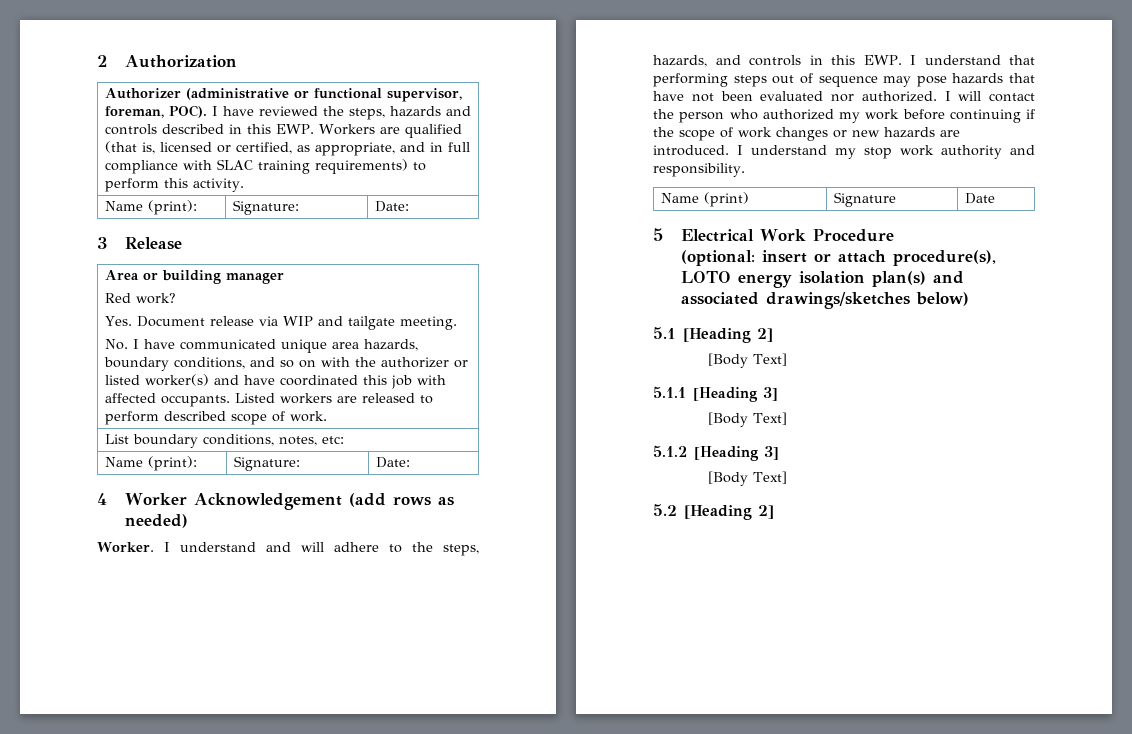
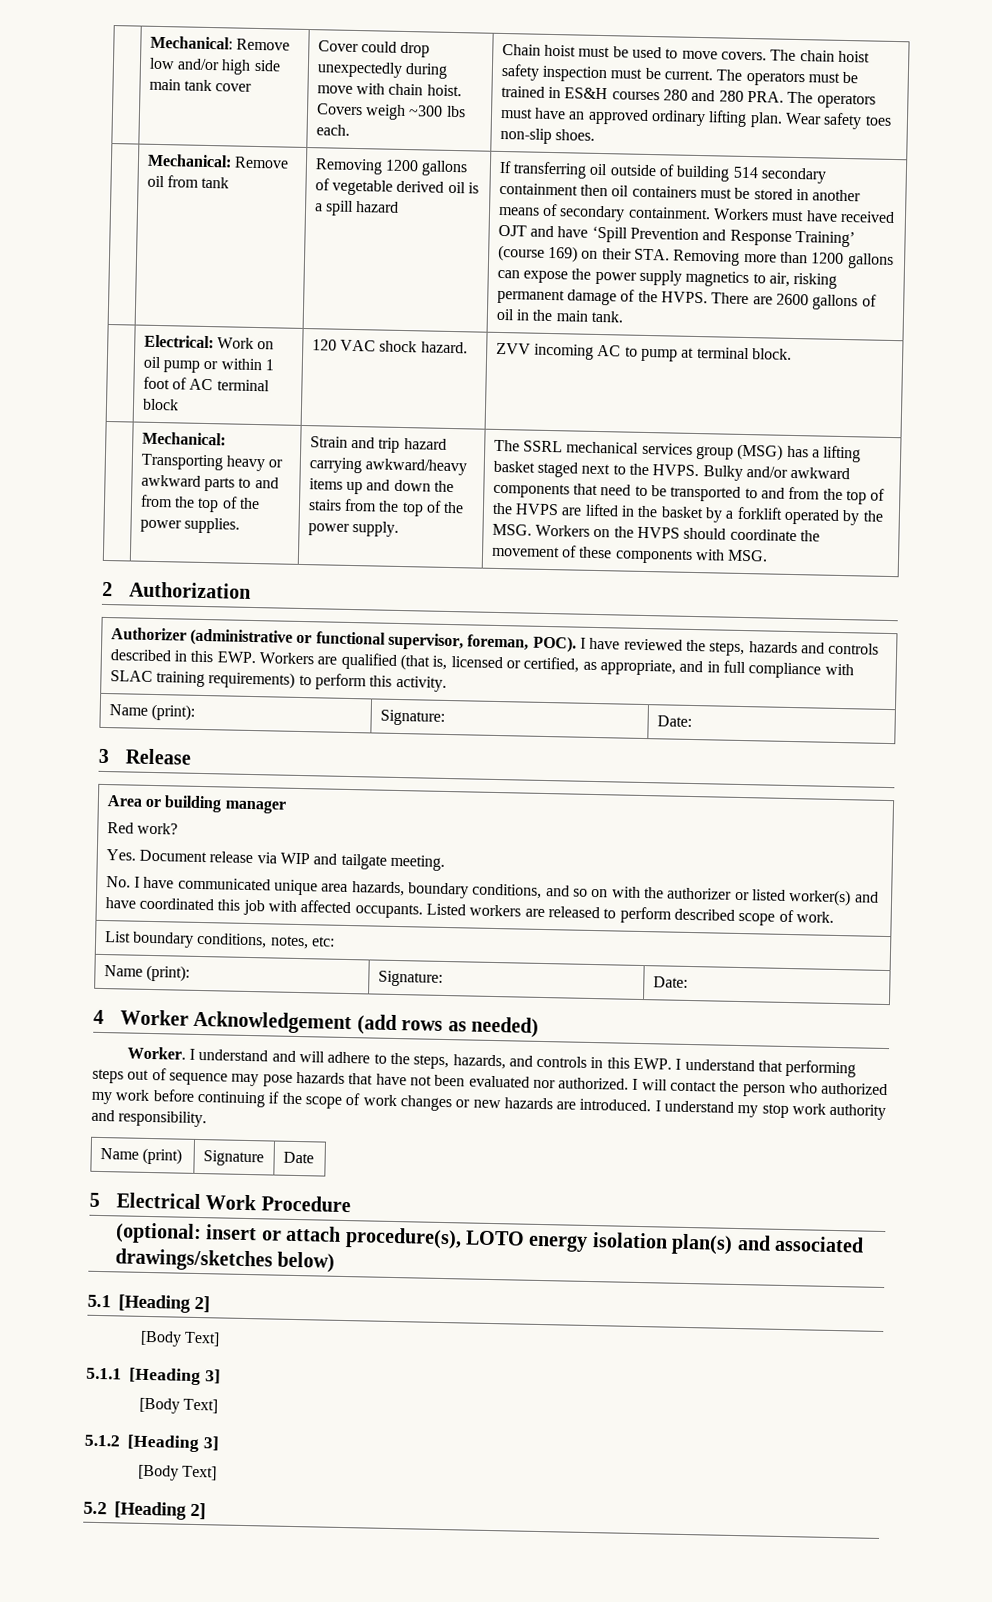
(97, 61) none -> [149,35,291,51] [148,57,281,75] [148,78,253,92] [317,40,431,58] [316,61,449,79] [316,83,462,97] [315,103,466,121] [315,124,350,136] [501,43,870,63] [500,63,859,87] [500,85,876,109] [499,107,892,130] [499,127,596,144] [146,153,290,169] [146,175,230,189] [314,158,469,177] [314,178,480,196] [314,200,400,216] [498,160,827,184] [498,182,862,202] [497,203,896,224] [497,224,856,248] [497,244,894,269] [496,268,838,289] [496,288,877,311] [495,308,625,323] [143,334,275,350] [142,356,275,373] [142,376,270,392] [141,398,179,411] [311,339,468,354] [495,342,793,362] [141,431,226,446] [140,453,284,472] [140,474,279,492] [139,494,261,513] [139,517,241,534] [309,436,447,453] [308,457,468,476] [308,478,455,495] [307,498,465,517] [307,521,400,537] [493,439,862,463] [492,460,851,481] [492,482,886,505] [491,502,884,526] [491,523,821,542] [491,545,769,564] | Mechanical: Remove low and/or high side main tank cover | Cover could drop unexpectedly during move with chain hoist. Covers weigh ~300 lbs each. | Chain hoist must be used to move covers. The chain hoist safety inspection must be current. The operators must be trained in ES&H courses 280 and 280 PRA. The operators must have an approved ordinary lifting plan. Wear safety toes non-slip shoes. // | Mechanical: Remove oil from tank | Removing 1200 gallons of vegetable derived oil is a spill hazard | If transferring oil outside of building 514 secondary containment then oil containers must be stored in another means of secondary containment. Workers must have received OJT and have ‘Spill Prevention and Response Training’ (course 169) on their STA. Removing more than 1200 gallons can expose the power supply magnetics to air, risking permanent damage of the HVPS. There are 2600 gallons of oil in the main tank. // | Electrical: Work on oil pump or within 1 foot of AC terminal block | 120 VAC shock hazard. | ZVV incoming AC to pump at terminal block. // | Mechanical: Transporting heavy or awkward parts to and from the top of the power supplies. | Strain and trip hazard carrying awkward/heavy items up and down the stairs from the top of the power supply. | The SSRL mechanical services group (MSG) has a lifting basket staged next to the HVPS. Bulky and/or awkward components that need to be transported to and from the top of the HVPS are lifted in the basket by a forklift operated by the MSG. Workers on the HVPS should coordinate the movement of these components with MSG. //

